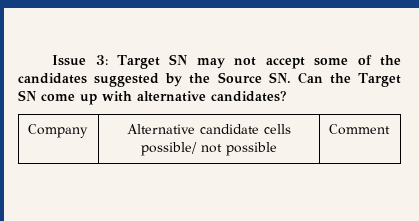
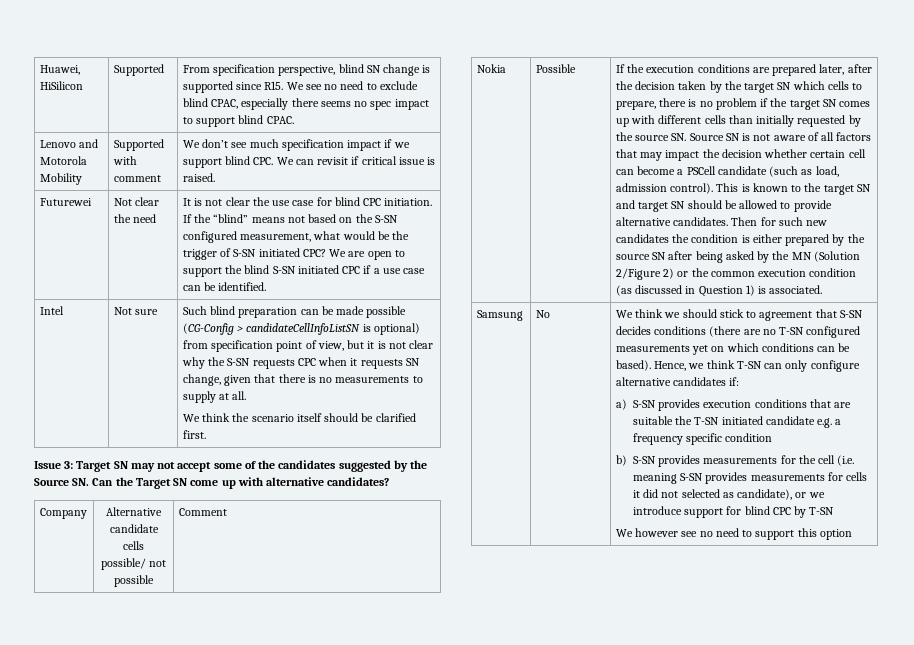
(52, 60) none -> [39,65,80,75] [39,81,83,90] [113,64,164,76] [182,64,431,76] [182,81,418,93] [182,98,429,110] [182,115,294,127] [39,139,99,148] [39,156,87,165] [39,173,82,185] [113,139,164,151] [112,156,137,165] [113,175,161,182] [182,139,410,151] [182,156,436,168] [182,173,215,182] [39,198,92,206] [113,197,160,206] [113,214,157,223] [182,197,433,206] [182,214,398,223] [182,231,410,243] [182,248,405,260] [182,265,426,277] [182,282,267,291] [39,306,64,315] [113,307,159,315] [182,306,407,318] [182,323,420,335] [182,340,434,352] [181,357,420,369] [182,374,423,386] [182,391,247,403] [182,413,416,422] [182,430,206,439] Huawei, HiSilicon | Supported | From specification perspective, blind SN change is supported since R15. We see no need to exclude blind CPAC, especially there seems no spec impact to support blind CPAC. // Lenovo and Motorola Mobility | Supported with comment | We don’t see much specification impact if we support blind CPC. We can revisit if critical issue is raised. // Futurewei | Not clear the need | It is not clear the use case for blind CPC initiation. If the “blind” means not based on the S-SN configured measurement, what would be the trigger of S-SN initiated CPC? We are open to support the blind S-SN initiated CPC if a use case can be identified. // Intel | Not sure | Such blind preparation can be made possible (CG-Config > candidateCellInfoListSN is optional) from specification point of view, but it is not clear why the S-SN requests CPC when it requests SN change, given that there is no measurements to supply at all. // We think the scenario itself should be clarified first. //
(390, 129) none -> [476,64,506,73] [535,64,576,73] [615,64,872,76] [615,81,863,93] [615,98,871,110] [615,115,861,127] [615,132,872,141] [615,149,866,161] [615,166,839,177] [615,183,871,195] [615,200,832,212] [615,217,828,226] [615,234,865,246] [615,251,860,263] [615,268,857,280] [615,285,823,297] [476,310,523,321] [535,310,550,318] [615,309,863,321] [615,326,861,338] [615,343,851,355] [615,360,860,372] [615,377,740,386] [615,399,852,411] [632,416,842,428] [632,433,773,445] [615,455,855,467] [632,472,868,484] [632,489,825,500] [632,506,835,518] [615,528,852,540] // Nokia | Possible | If the execution conditions are prepared later, after the decision taken by the target SN which cells to prepare, there is no problem if the target SN comes up with different cells than initially requested by the source SN. Source SN is not aware of all factors that may impact the decision whether certain cell can become a PSCell candidate (such as load, admission control). This is known to the target SN and target SN should be allowed to provide alternative candidates. Then for such new candidates the condition is either prepared by the source SN after being asked by the MN (Solution 2/Figure 2) or the common execution condition (as discussed in Question 1) is associated. // Samsung | No | We think we should stick to agreement that S-SN decides conditions (there are no T-SN configured measurements yet on which conditions can be based). Hence, we think T-SN can only configure alternative candidates if: // a) S-SN provides execution conditions that are suitable the T-SN initiated candidate e.g. a frequency specific condition // b) S-SN provides measurements for the cell (i.e. meaning S-SN provides measurements for cells it did not selected as candidate), or we introduce support for blind CPC by T-SN // We however see no need to support this option

